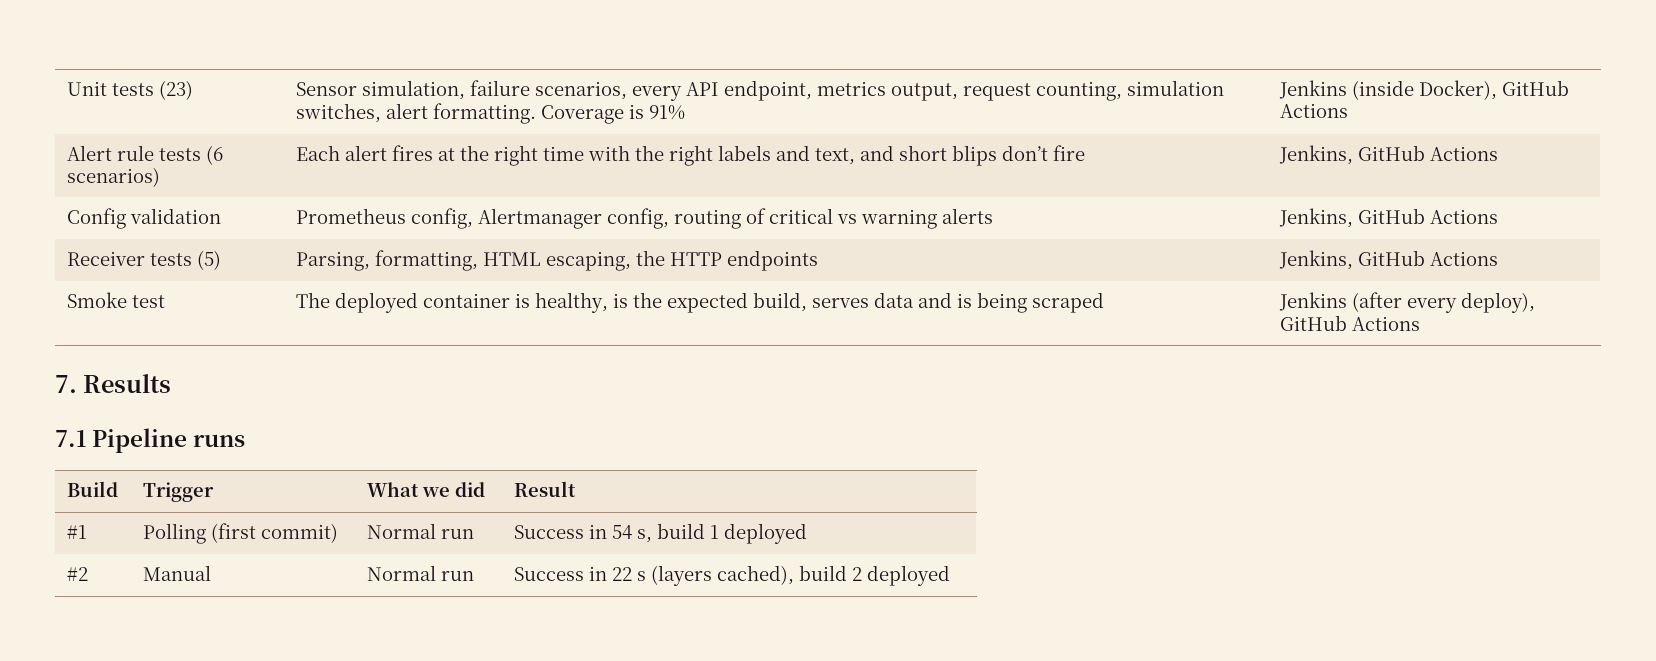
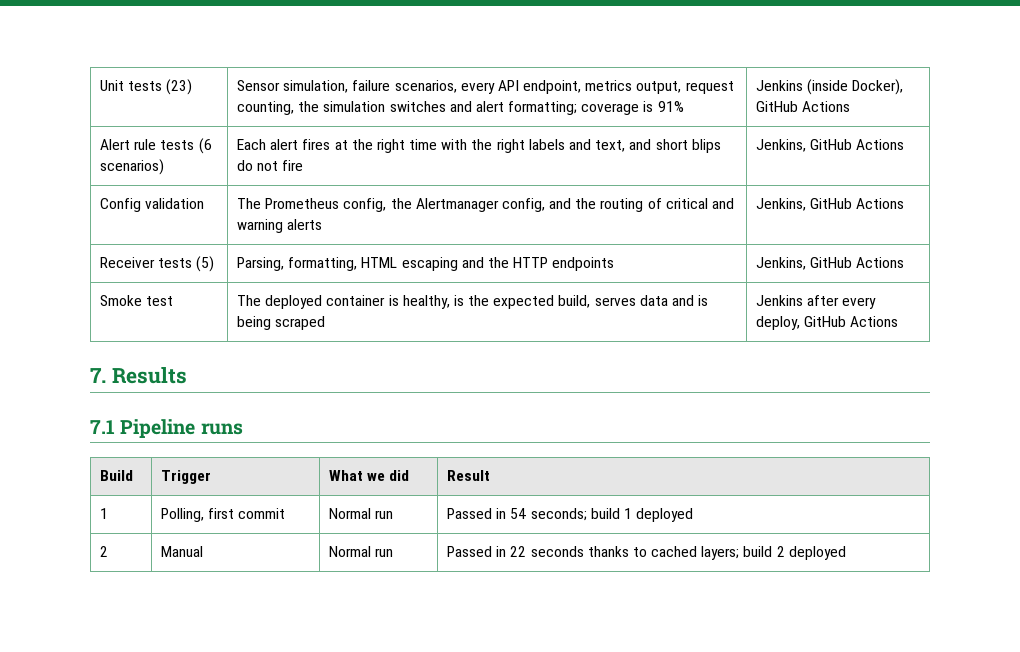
[1127,80,1225,96] [296,103,625,124] simulation switches, alert formatting. Coverage -> [298,101,640,115] the simulation switches and alert formatting; coverage
[1002,145,1049,161] don’t -> [236,160,279,171] do not
(222, 216) none -> [236,198,261,209] The
(474, 218) none -> [390,198,412,209] the
(670, 218) none -> [549,198,597,209] and the
[837,214,858,224] vs -> [712,198,735,209] and
[546,251,632,271] escaping, -> [401,257,484,271] escaping and
[1352,292,1536,313] (after every deploy), -> [807,295,877,309] [755,316,800,330] after every deploy,
[67,525,88,539] [143,523,339,544] [367,523,475,539] [514,525,585,539] #1 | Polling (first commit) | Normal run | Success -> [99,508,108,519] [160,508,286,522] [328,508,394,519] [446,508,492,519] 1 | Polling, first commit | Normal run | Passed
[637,529,653,543] s, -> [530,508,587,521] seconds;
[67,567,89,581] #2 -> [99,546,108,557] 2
[514,567,585,581] Success -> [446,546,492,557] Passed
[637,565,795,586] s (layers cached), -> [530,546,740,560] seconds thanks to cached layers;

